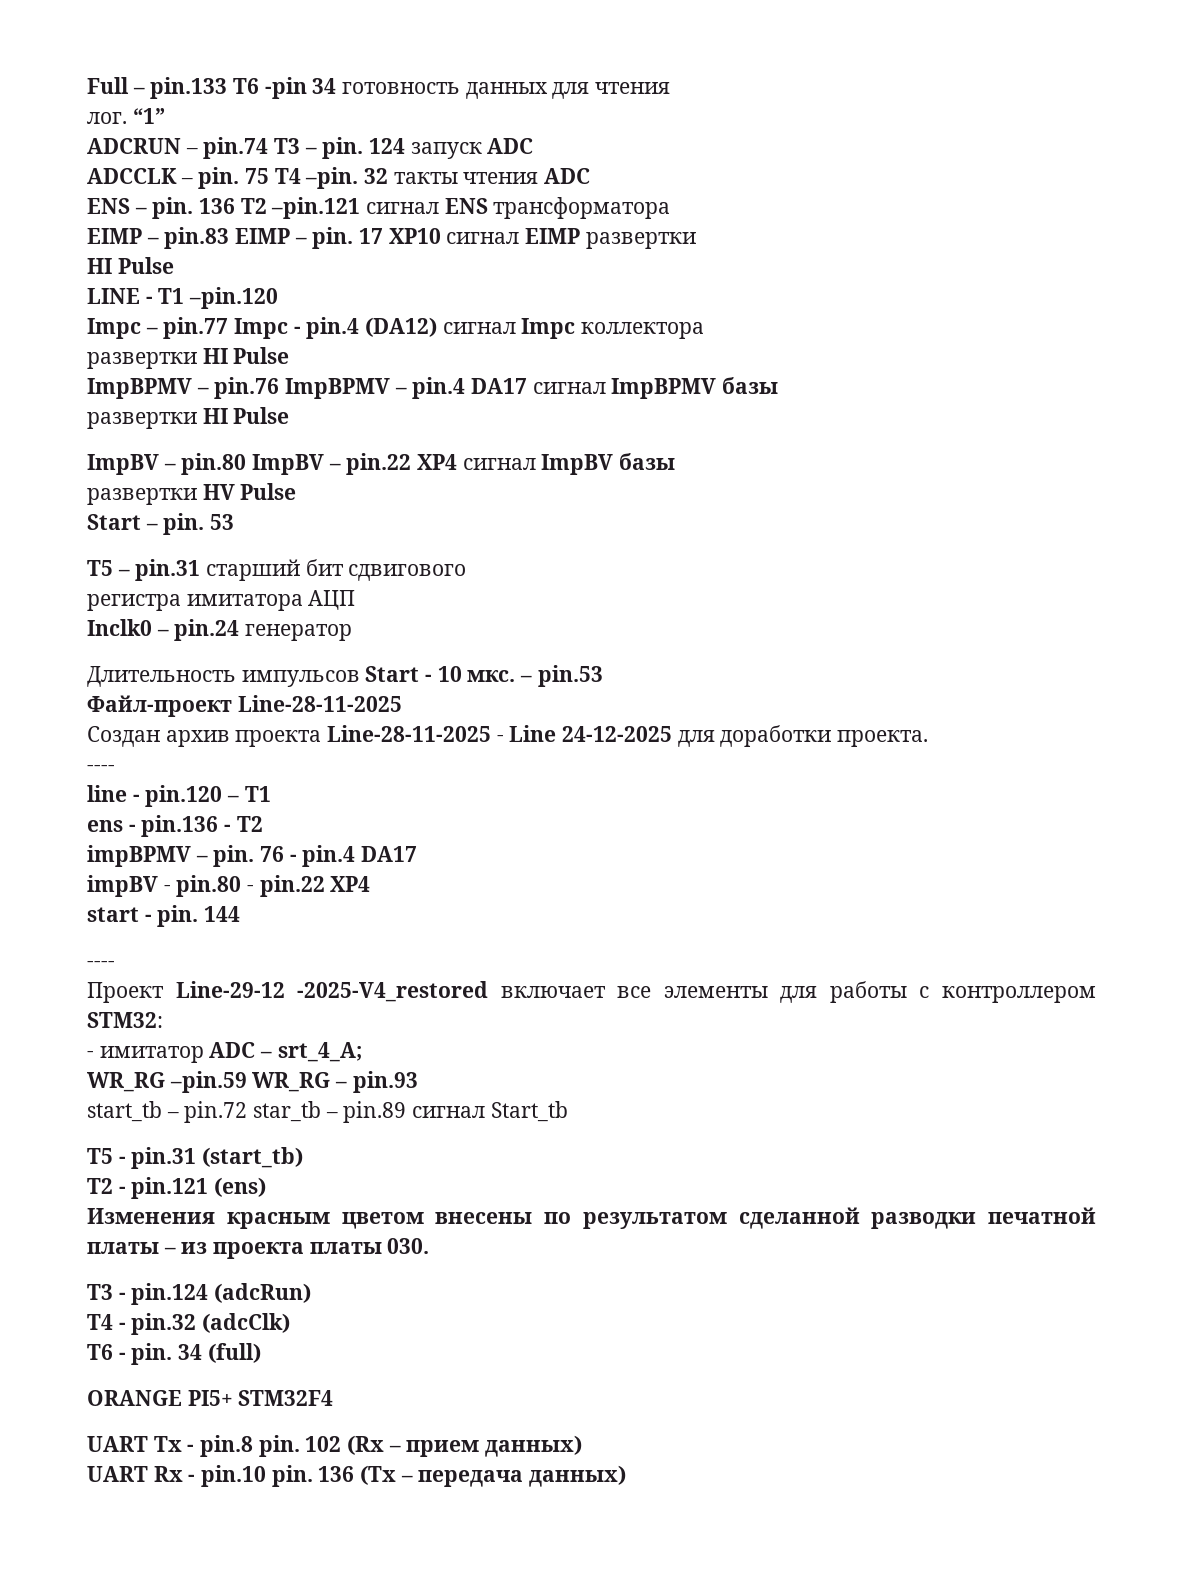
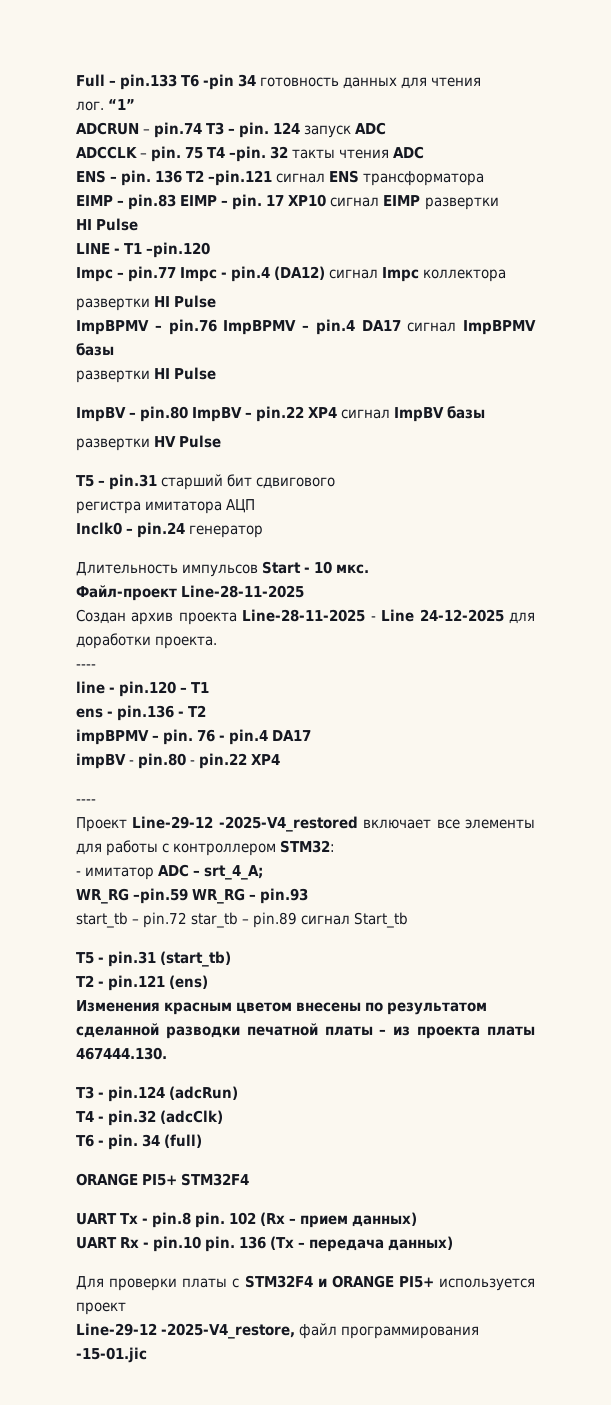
[87,513,235,535] // Start – pin. 53 -> (222, 441) none
[520,665,603,687] – pin.53 -> (370, 569) none
[87,905,241,927] // start - pin. 144 -> (281, 759) none
[387,1238,430,1254] 030. -> [76,1047,167,1060] 467444.130.
(627, 1476) none -> [76,1275,535,1291] [76,1302,126,1315] [76,1323,480,1339] [76,1347,147,1363] // Для проверки платы с STM32F4 и ORANGE PI5+ используется проект // Line-29-12 -2025-V4_restore, файл программирования -15-01.jic

